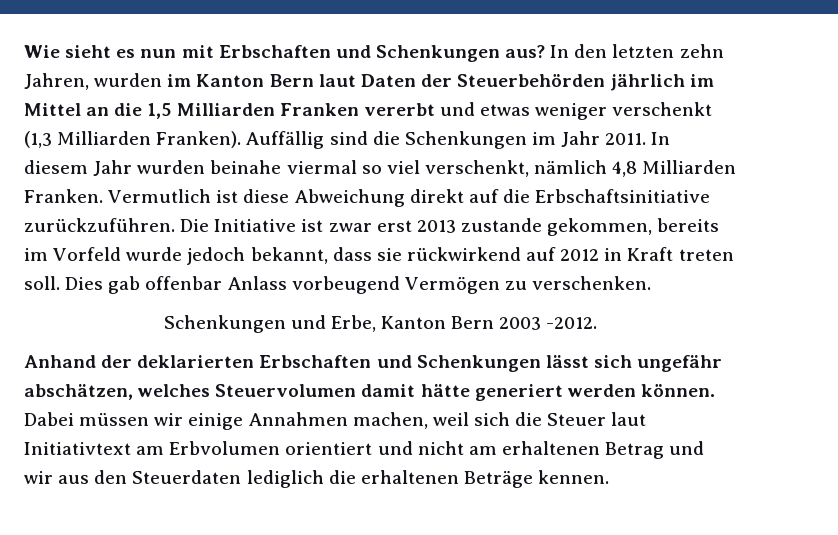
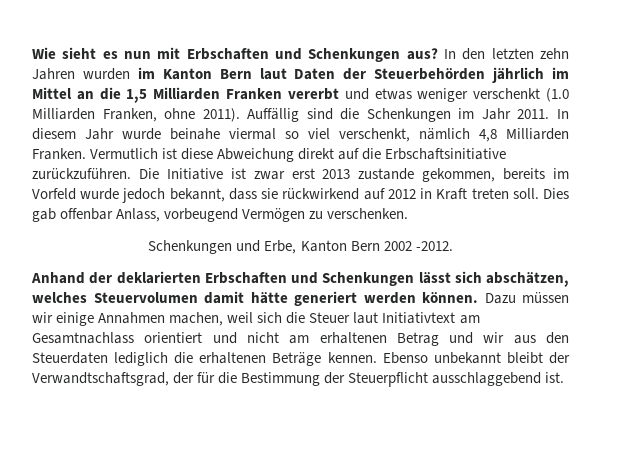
[24,73,89,90] Jahren, -> [32,68,75,80] Jahren
[24,131,242,148] (1,3 Milliarden Franken). -> [546,88,569,102] [32,108,240,122] (1.0 Milliarden Franken, ohne 2011).
[137,160,206,174] wurden -> [122,128,161,140] wurde
[227,276,287,290] Anlass -> [116,208,161,222] Anlass,
[499,317,542,330] 2003 -> [383,241,412,251] 2002
[637,355,723,372] ungefähr -> (482, 277) none
[24,412,74,426] Dabei -> [484,293,516,304] Dazu
[169,441,281,455] Erbvolumen -> [32,332,134,344] Gesamtnachlass
(610, 477) none -> [382,352,571,364] [32,372,565,387] Ebenso unbekannt bleibt der Verwandtschaftsgrad, der für die Bestimmung der Steuerpflicht ausschlaggebend ist.

